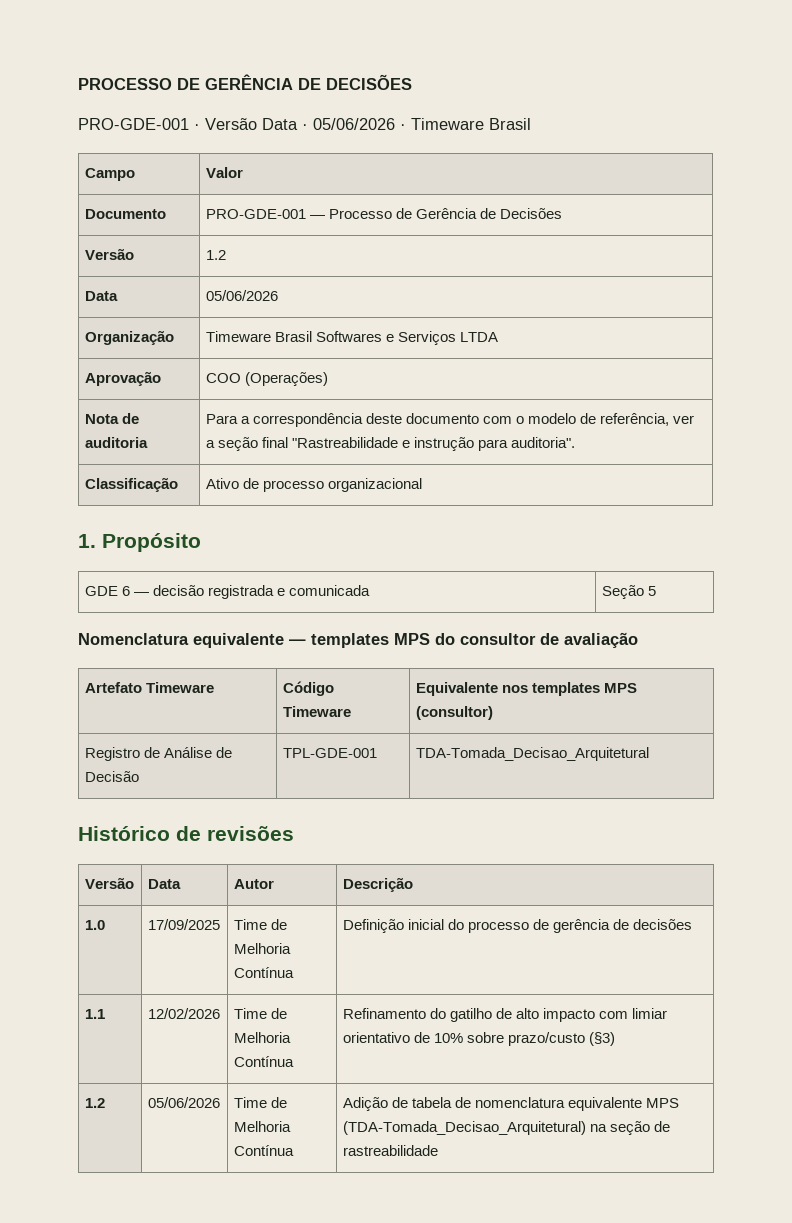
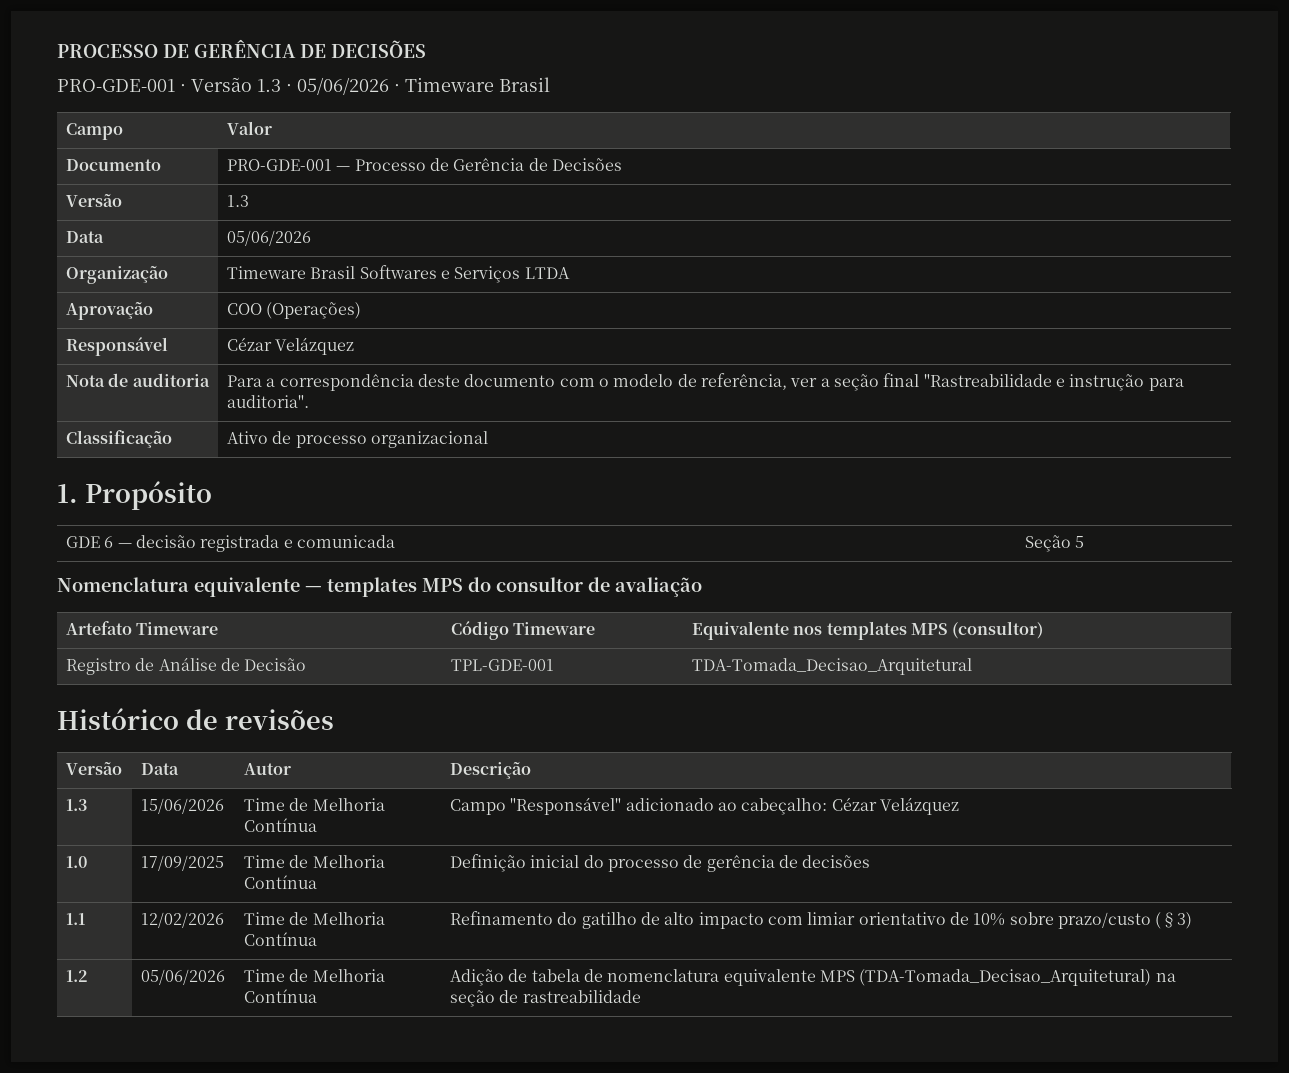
[262,118,298,130] Data -> [257,79,281,92] 1.3
[205,250,226,260] 1.2 -> [227,195,250,207] 1.3
(328, 379) none -> [66,337,169,356] [227,337,355,355] // Responsável | Cézar Velázquez
(413, 884) none -> [66,799,88,811] [141,798,225,814] [244,798,385,811] [244,818,318,832] [450,797,959,815] // 1.3 | 15/06/2026 | Time de Melhoria Contínua | Campo "Responsável" adicionado ao cabeçalho: Cézar Velázquez

